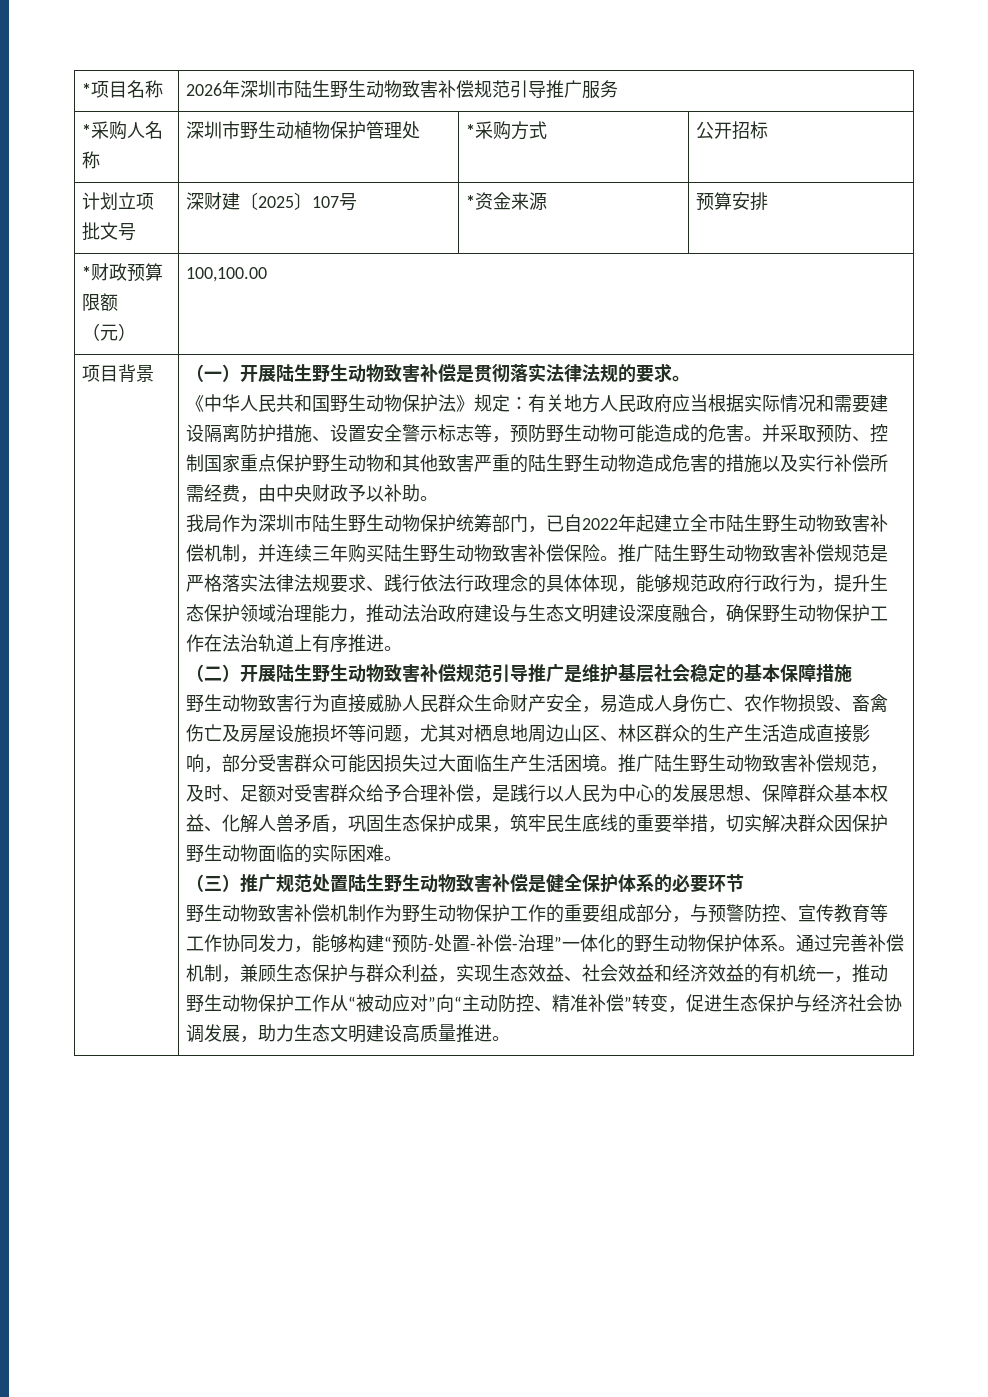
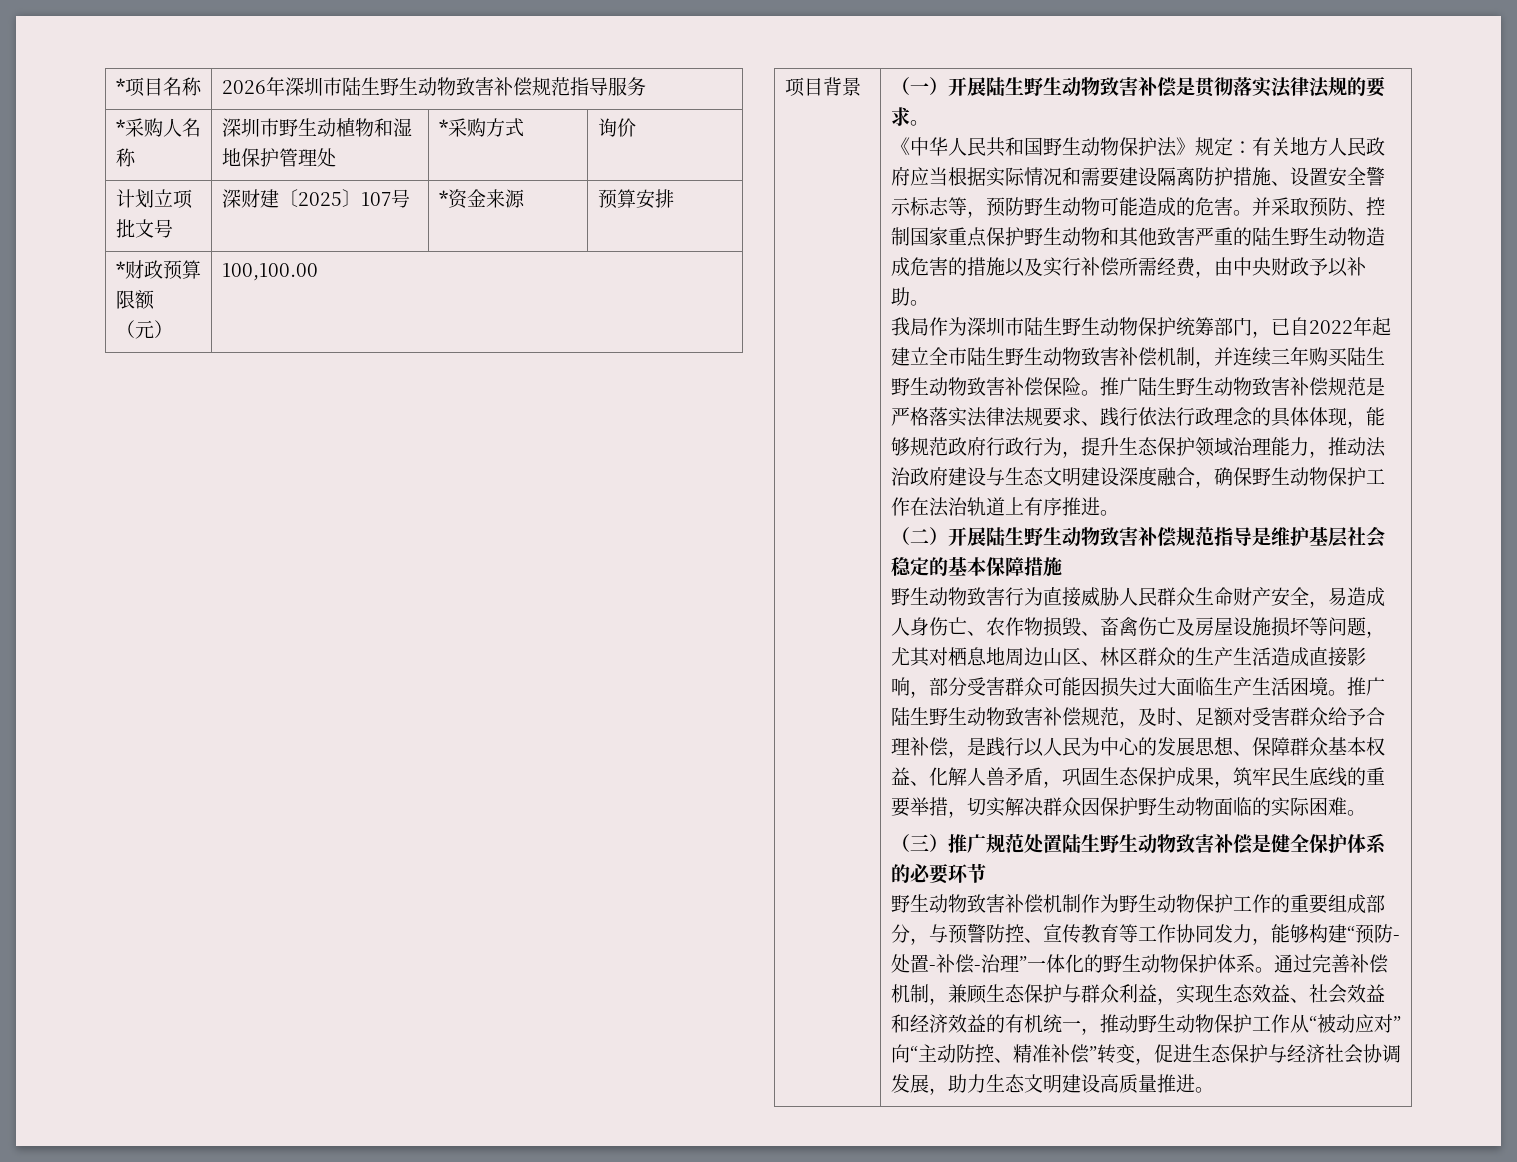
[510,80,583,99] 引导推广 -> [569,77,608,96] 指导
(331, 130) none -> [373,118,412,137] [221,148,241,166] 和湿地
[696,121,769,139] 公开招标 -> [597,118,636,137] 询价
[492,664,565,683] 引导推广 -> [1213,527,1252,546] 指导

